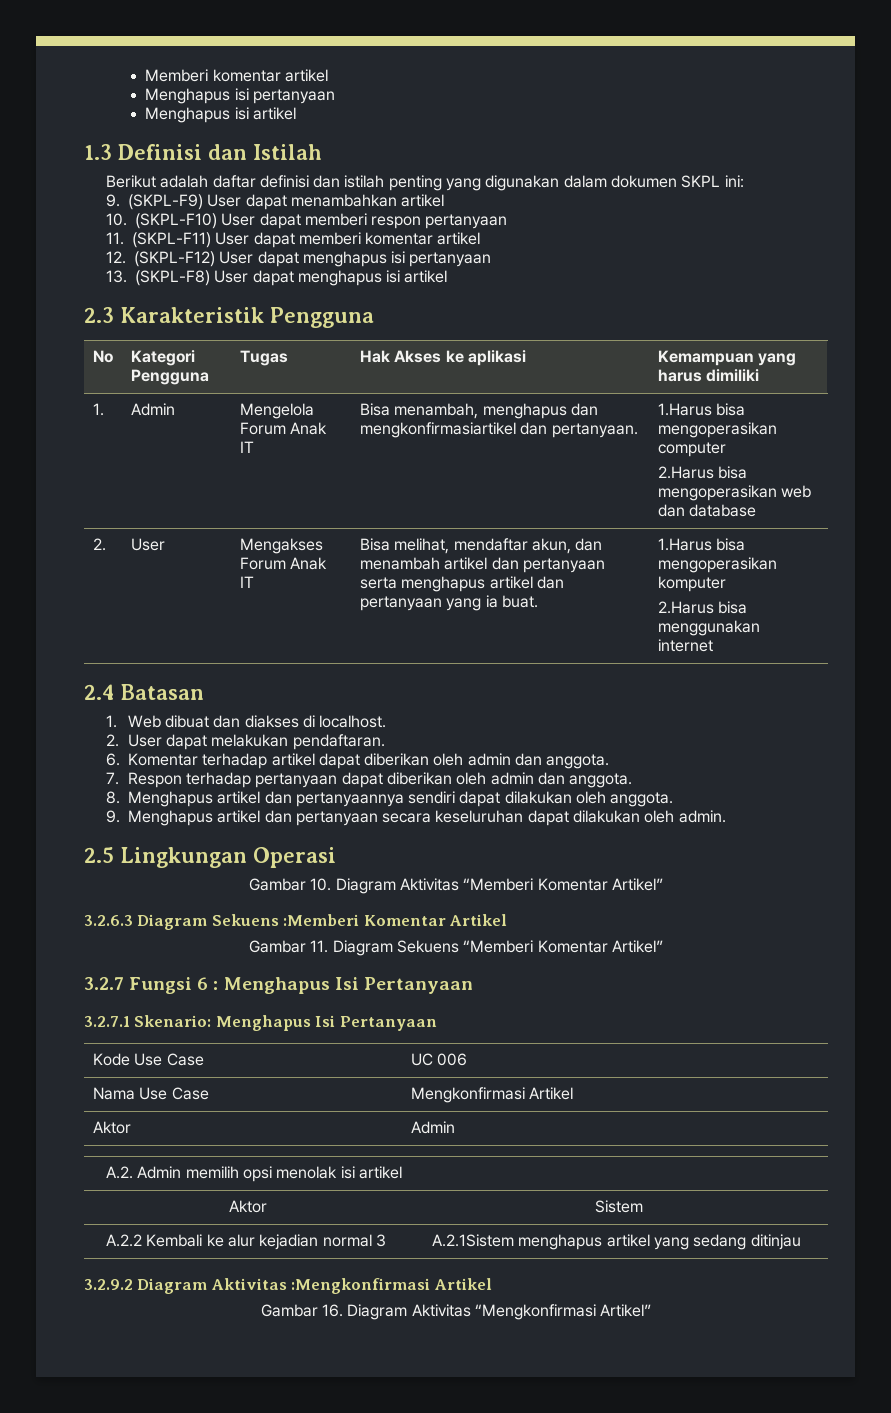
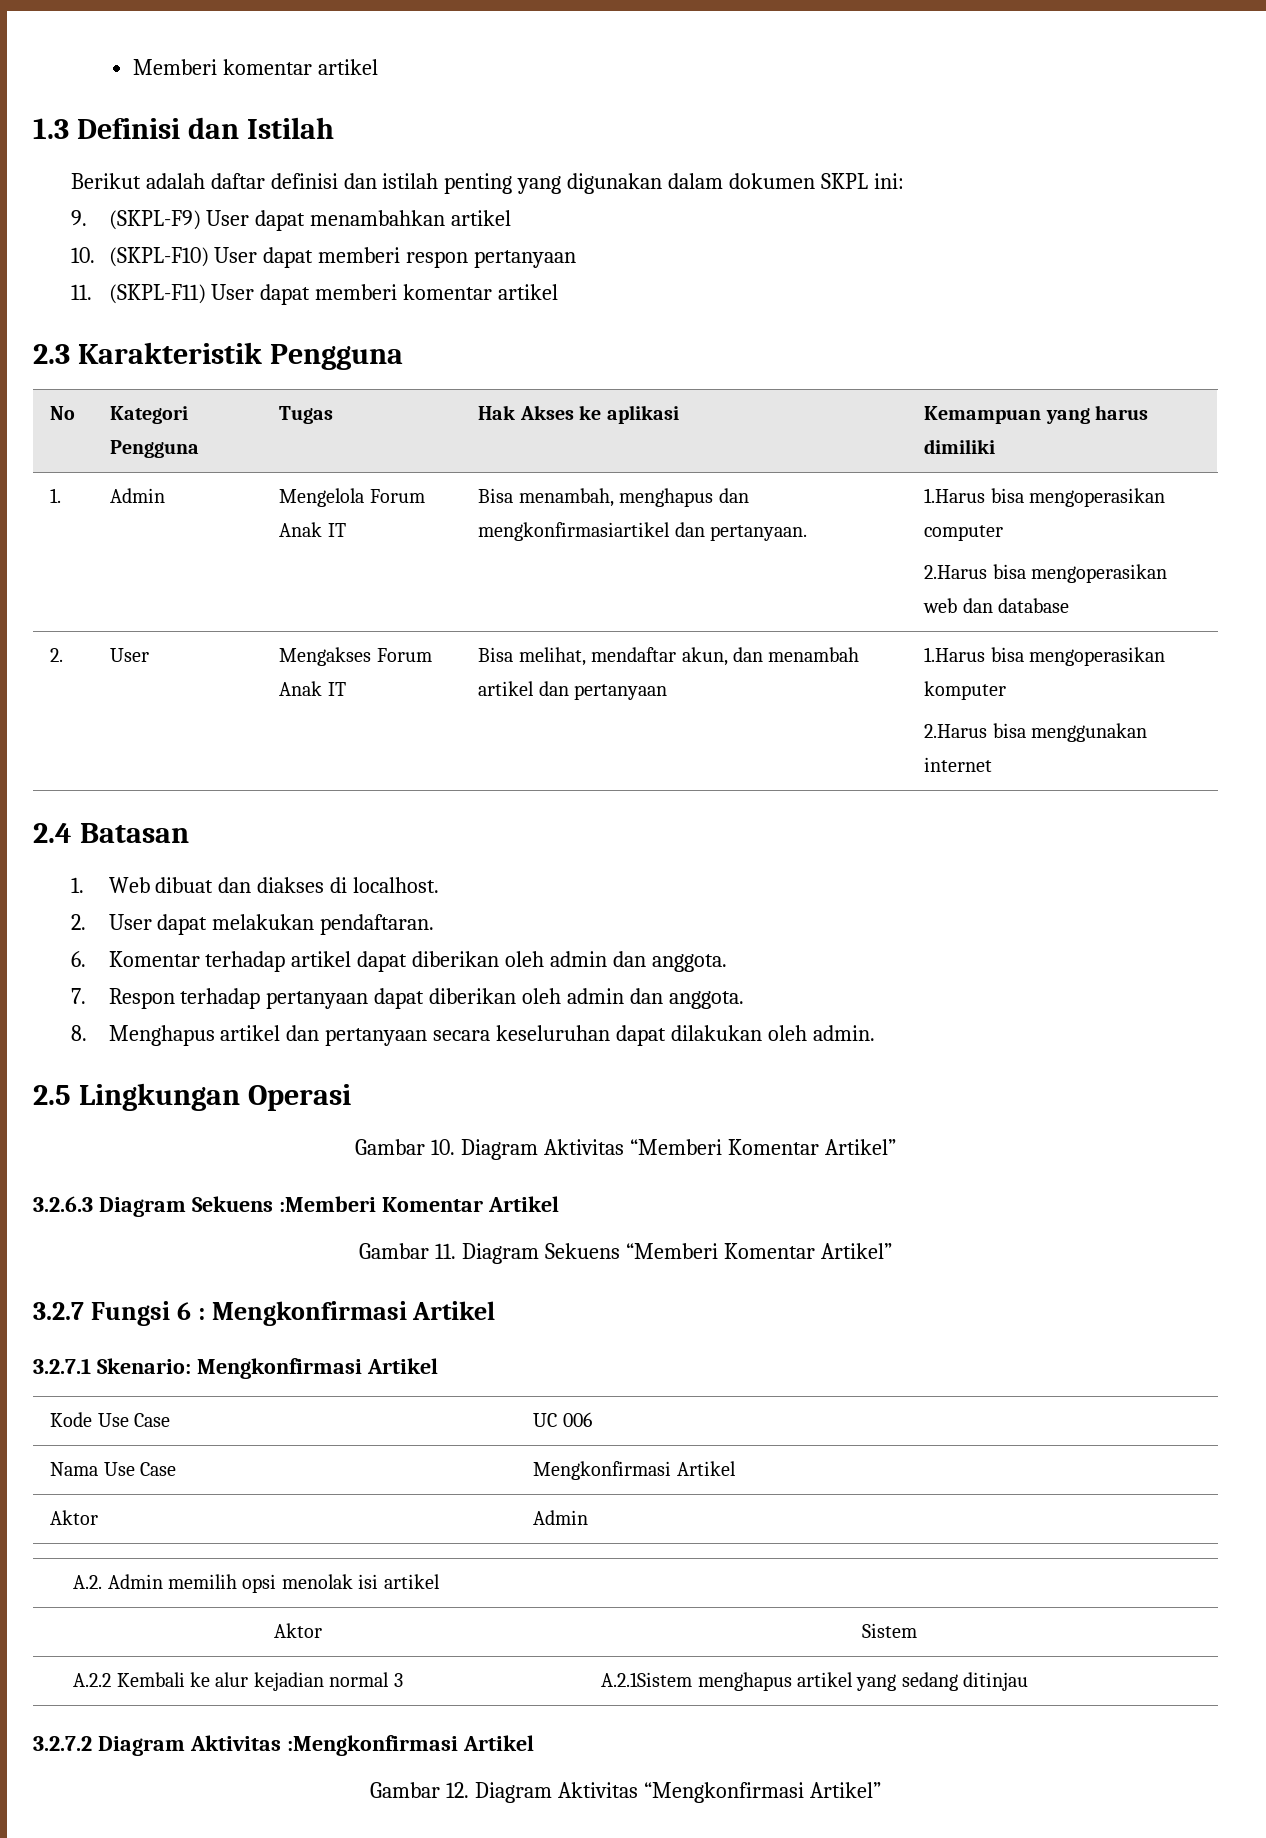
[145,88,335,104] [145,107,296,123] // Menghapus isi pertanyaan // Menghapus isi artikel -> (378, 67) none
[105,251,492,267] [105,270,448,286] // 12. (SKPL-F12) User dapat menghapus isi pertanyaan // 13. (SKPL-F8) User dapat menghapus isi artikel -> (559, 292) none
[359,576,564,592] [359,595,538,611] serta menghapus artikel dan pertanyaan yang ia buat. -> (668, 692) none
[295,791,674,807] [105,810,292,826] pertanyaannya sendiri dapat dilakukan oleh anggota. // 9. Menghapus artikel dan -> (320, 1033) none
[223,977,473,994] Menghapus Isi Pertanyaan -> [211,1301,496,1326] Mengkonfirmasi Artikel
[215,1015,437,1031] Menghapus Isi Pertanyaan -> [196,1358,438,1379] Mengkonfirmasi Artikel
[84,1279,133,1290] 3.2.9.2 -> [33,1736,92,1751] 3.2.7.2
[322,1304,344,1317] 16. -> [446,1782,470,1798] 12.

